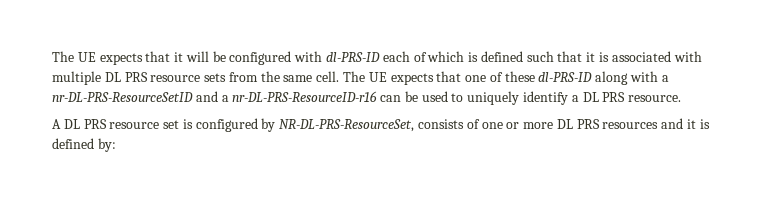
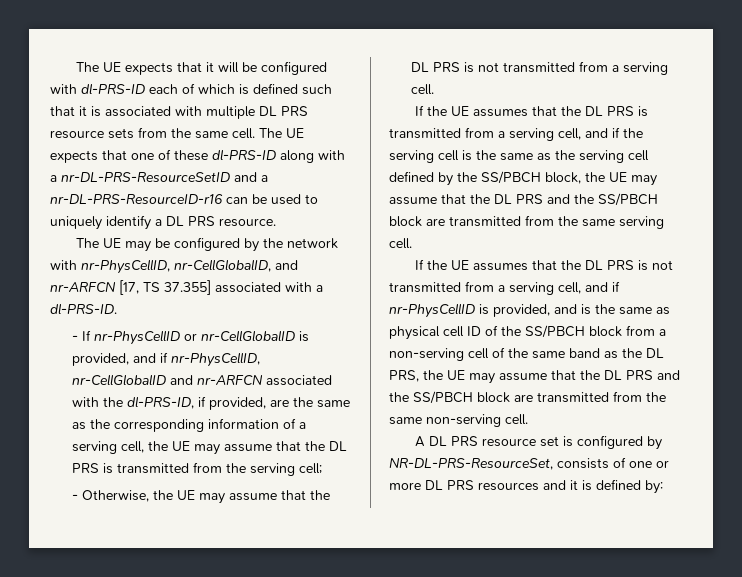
(682, 98) none -> [75,237,338,252] [50,259,298,274] [50,280,323,295] [50,303,117,315] [71,330,309,345] [71,352,260,367] [71,374,332,386] [71,396,350,410] [71,418,306,432] [71,441,347,455] [71,462,322,476] [71,490,330,504] [410,61,668,75] [410,84,434,95] [414,105,648,117] [389,127,643,141] [389,150,649,163] [389,171,657,186] [389,193,658,206] [389,215,664,229] [389,238,412,249] [414,259,673,271] [389,281,620,295] [389,303,670,318] [389,325,666,340] [389,347,664,361] [389,370,680,384] [389,391,666,404] [389,414,528,427] // The UE may be configured by the network with nr-PhysCellID, nr-CellGlobalID, and nr-ARFCN [17, TS 37.355] associated with a dl-PRS-ID. // - If nr-PhysCellID or nr-CellGlobalID is provided, and if nr-PhysCellID, nr-CellGlobalID and nr-ARFCN associated with the dl-PRS-ID, if provided, are the same as the corresponding information of a serving cell, the UE may assume that the DL PRS is transmitted from the serving cell; // - Otherwise, the UE may assume that the DL PRS is not transmitted from a serving cell. // If the UE assumes that the DL PRS is transmitted from a serving cell, and if the serving cell is the same as the serving cell defined by the SS/PBCH block, the UE may assume that the DL PRS and the SS/PBCH block are transmitted from the same serving cell. // If the UE assumes that the DL PRS is not transmitted from a serving cell, and if nr-PhysCellID is provided, and is the same as physical cell ID of the SS/PBCH block from a non-serving cell of the same band as the DL PRS, the UE may assume that the DL PRS and the SS/PBCH block are transmitted from the same non-serving cell.

